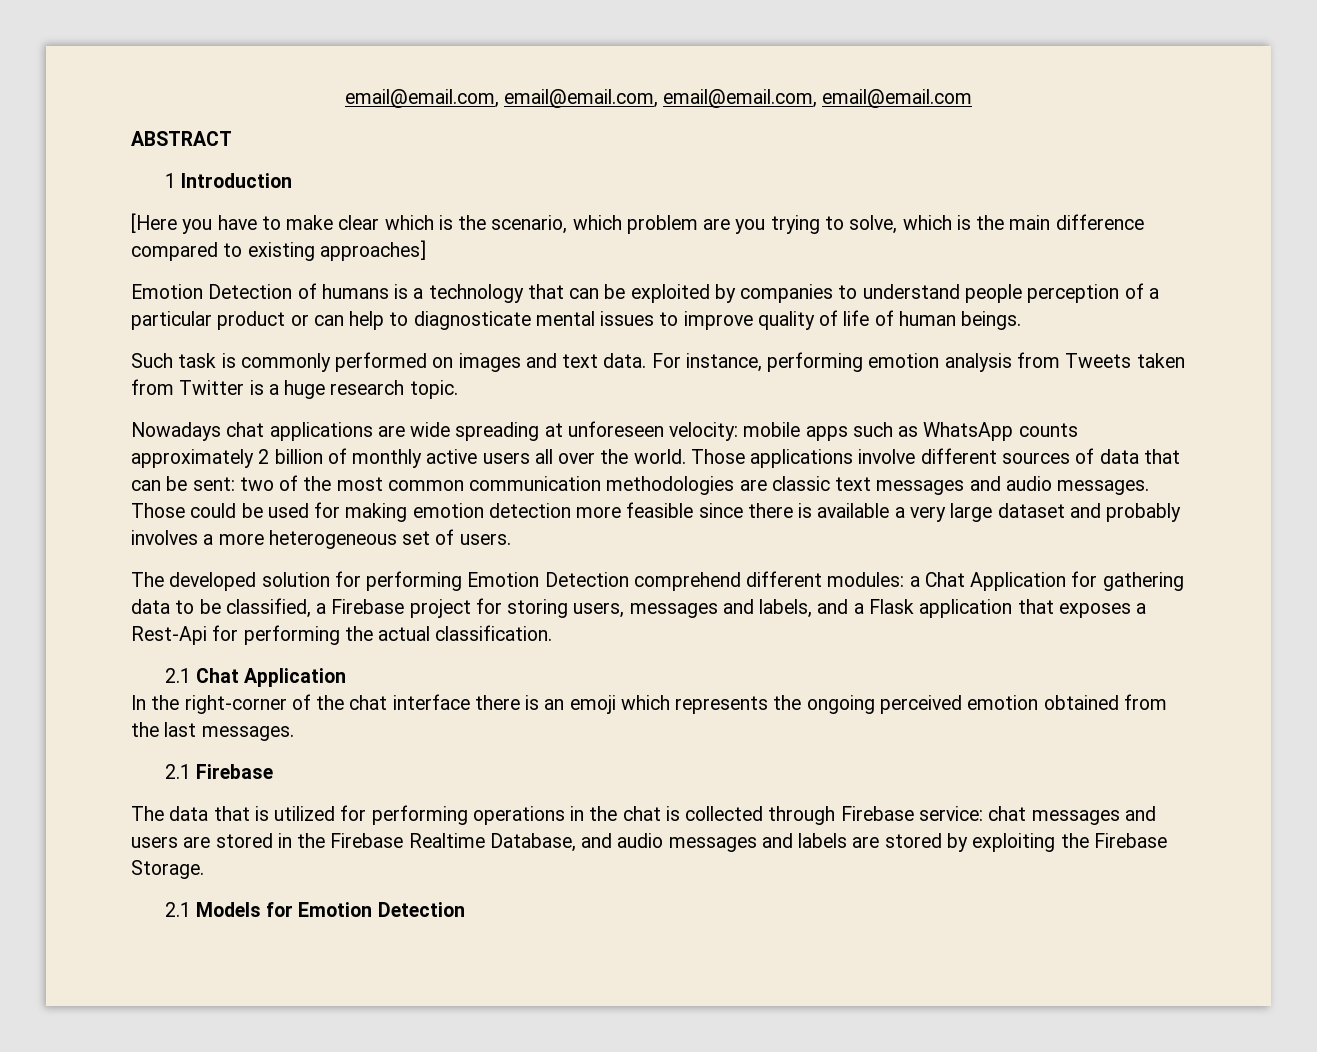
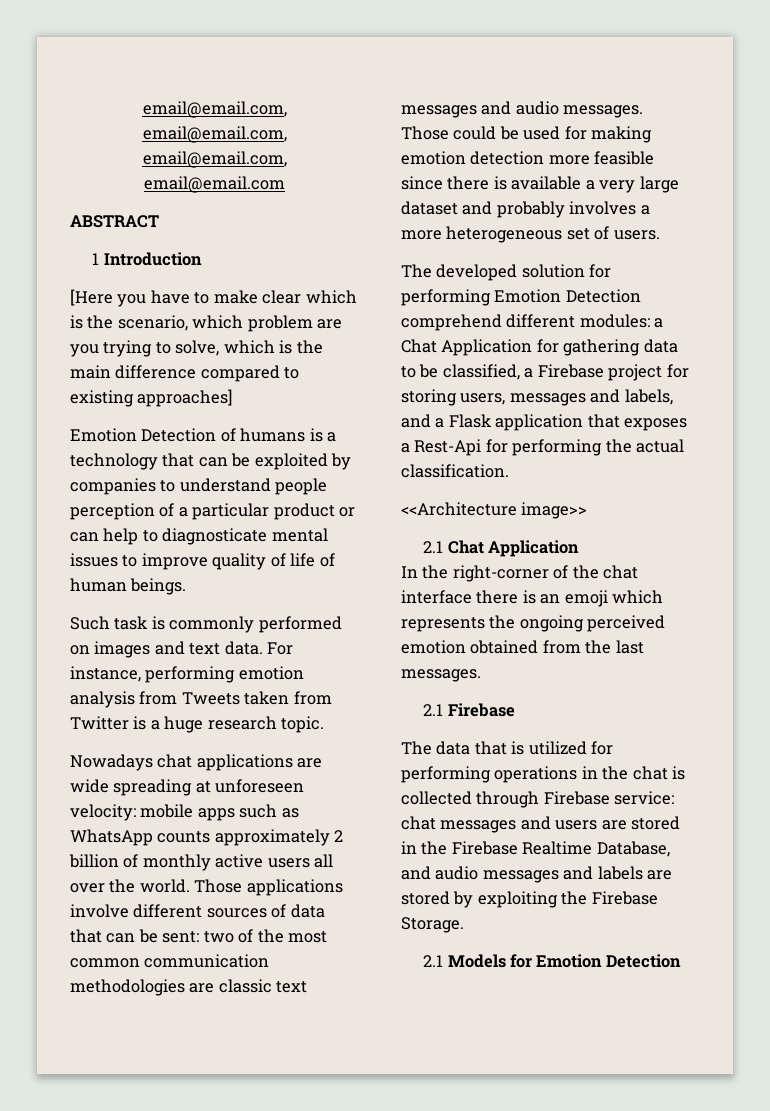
(553, 633) none -> [401,502,588,519] // <<Architecture image>>

